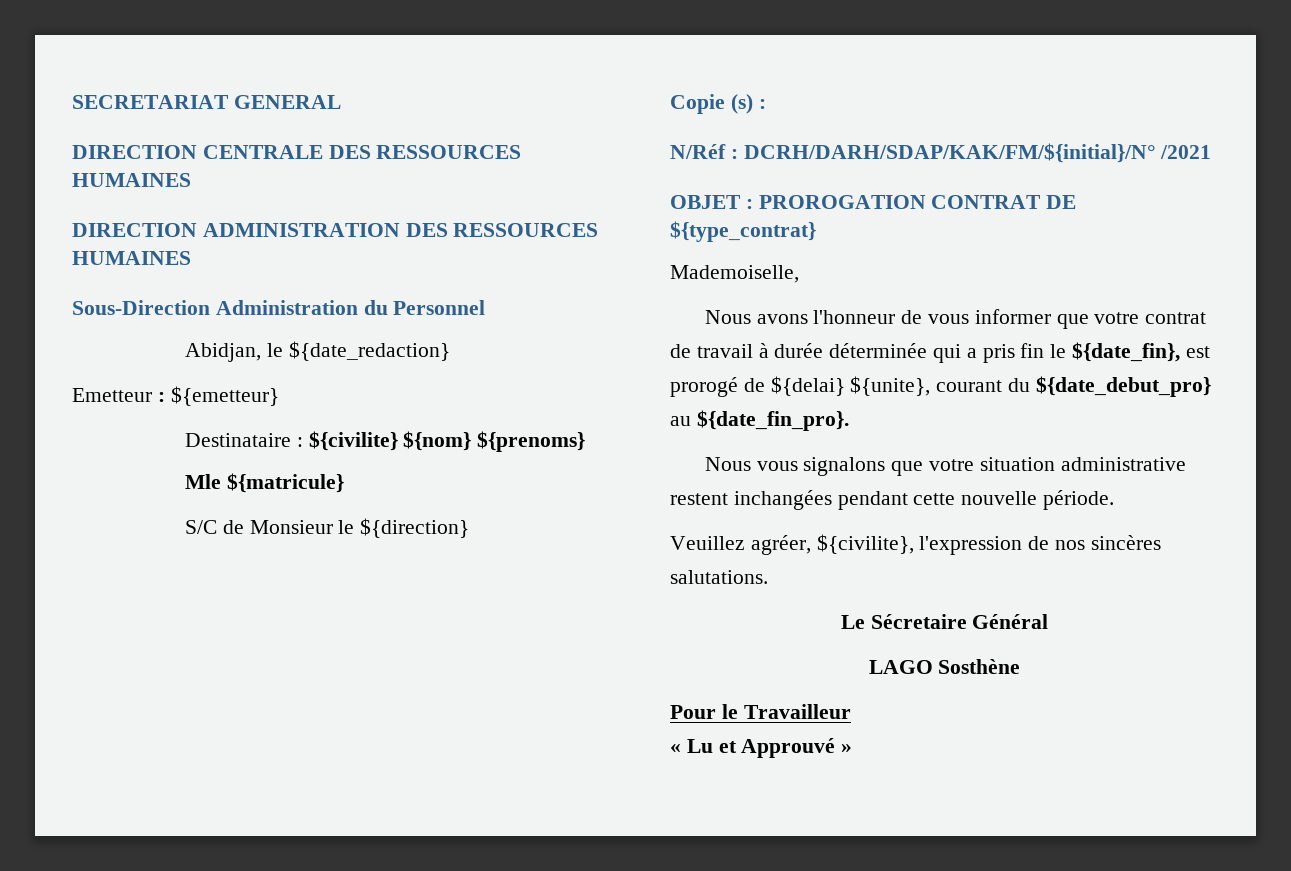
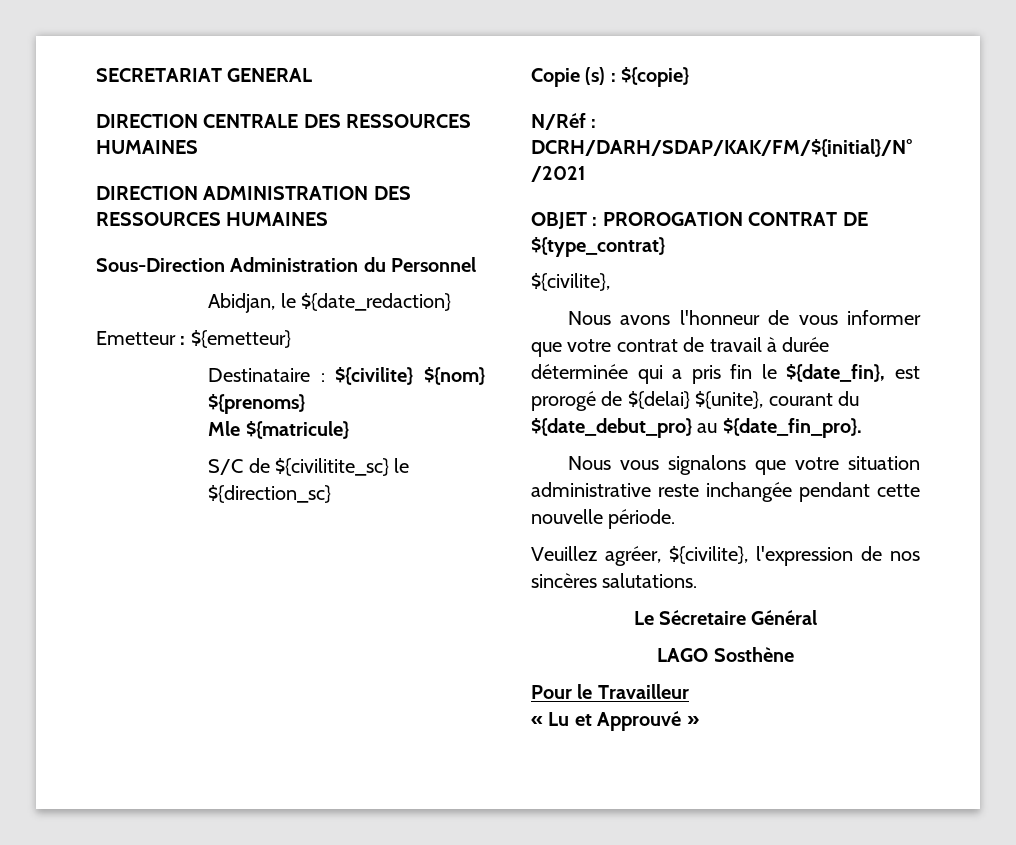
[249,518,470,538] Monsieur le ${direction} -> [274,458,410,476] [208,485,332,503] ${civilitite_sc} le ${direction_sc}
(766, 104) none -> [621,67,691,87] ${copie}
[670,265,799,283] Mademoiselle, -> [531,273,610,291] ${civilite},
[670,490,832,510] restent inchangées -> [658,482,792,502] reste inchangée

